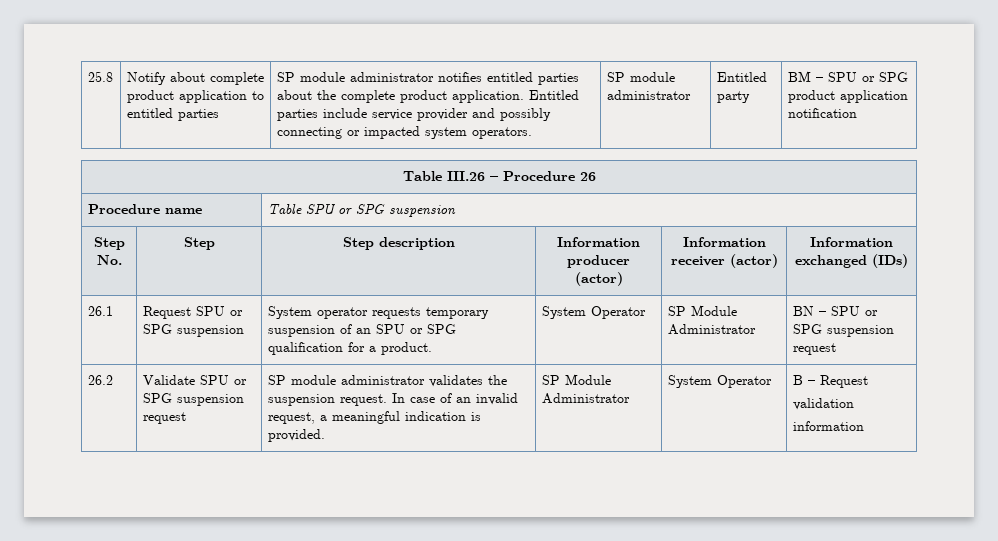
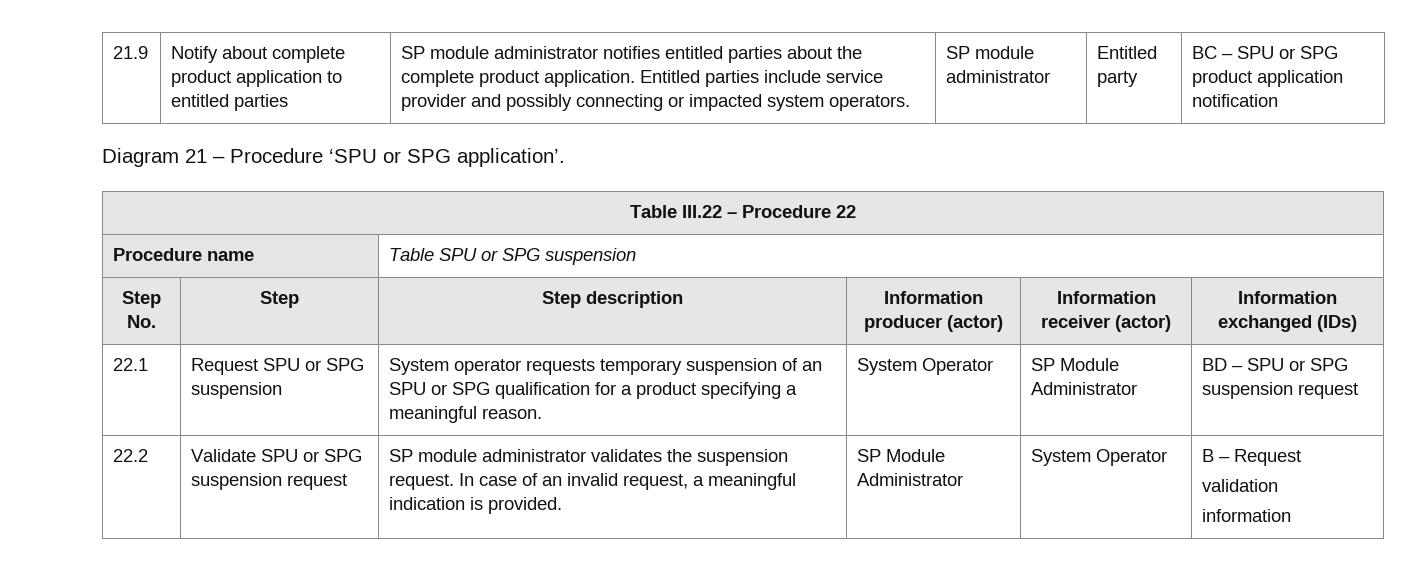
[87,71,113,82] 25.8 -> [113,46,149,59] 21.9
[787,71,811,82] BM -> [1192,46,1218,59] BC
[402,171,596,181] // Table III.26 – Procedure 26 -> [102,148,565,167] [630,205,856,218] // Diagram 21 – Procedure ‘SPU or SPG application’. // Table III.22 – Procedure 22
[87,306,113,316] 26.1 -> [113,358,149,371] 22.1
[380,342,432,355] product. -> [636,382,798,399] [389,406,543,423] product specifying a meaningful reason.
[792,306,814,316] BN -> [1202,358,1228,371] BD
[87,375,113,385] 26.2 -> [113,449,149,462] 22.2

